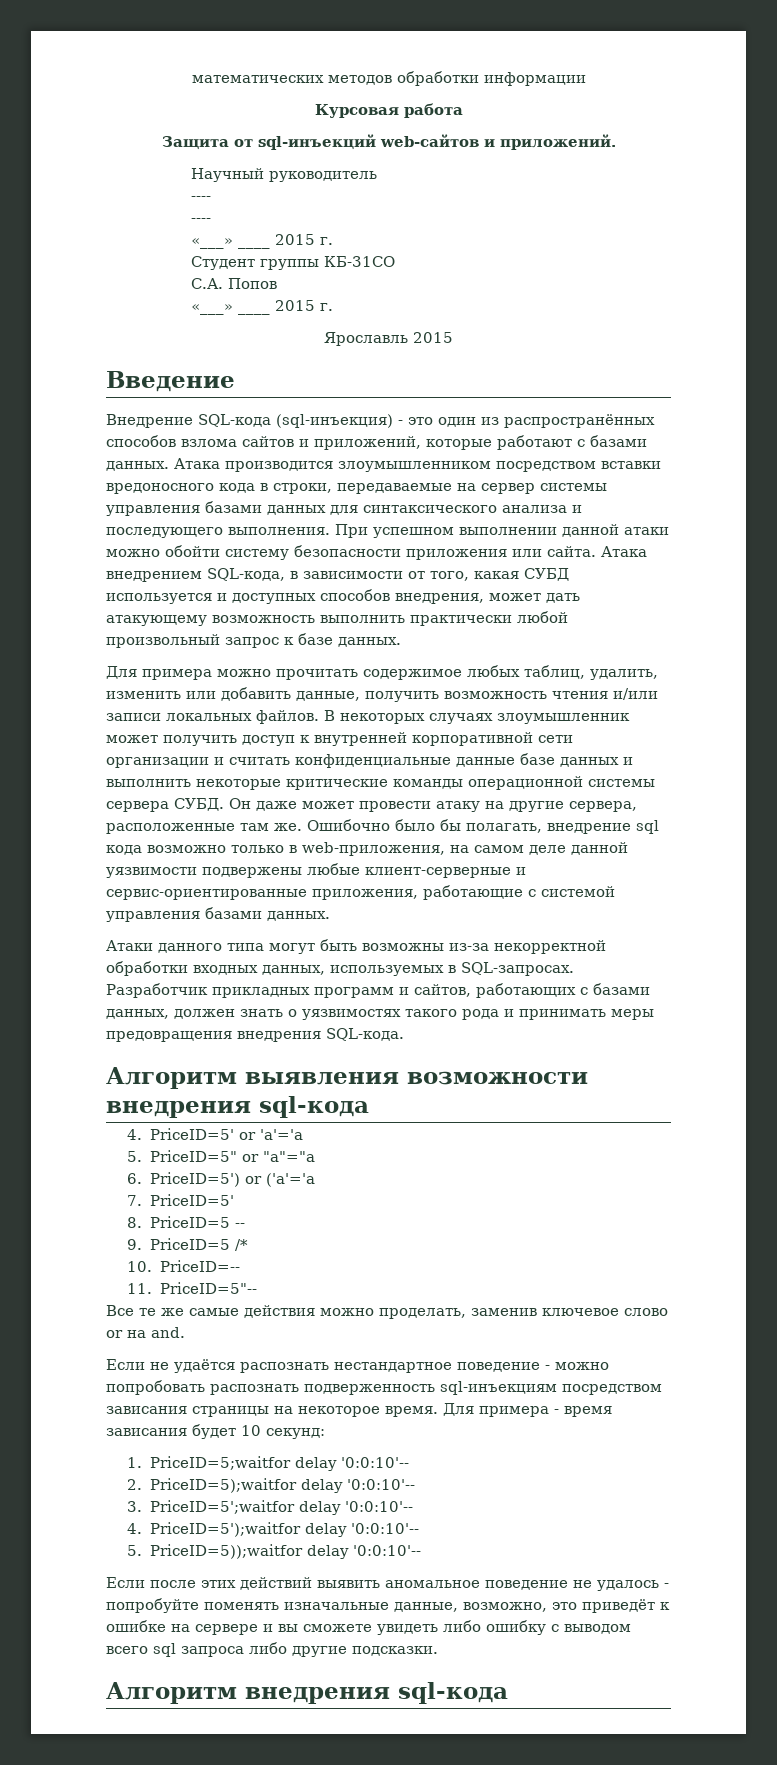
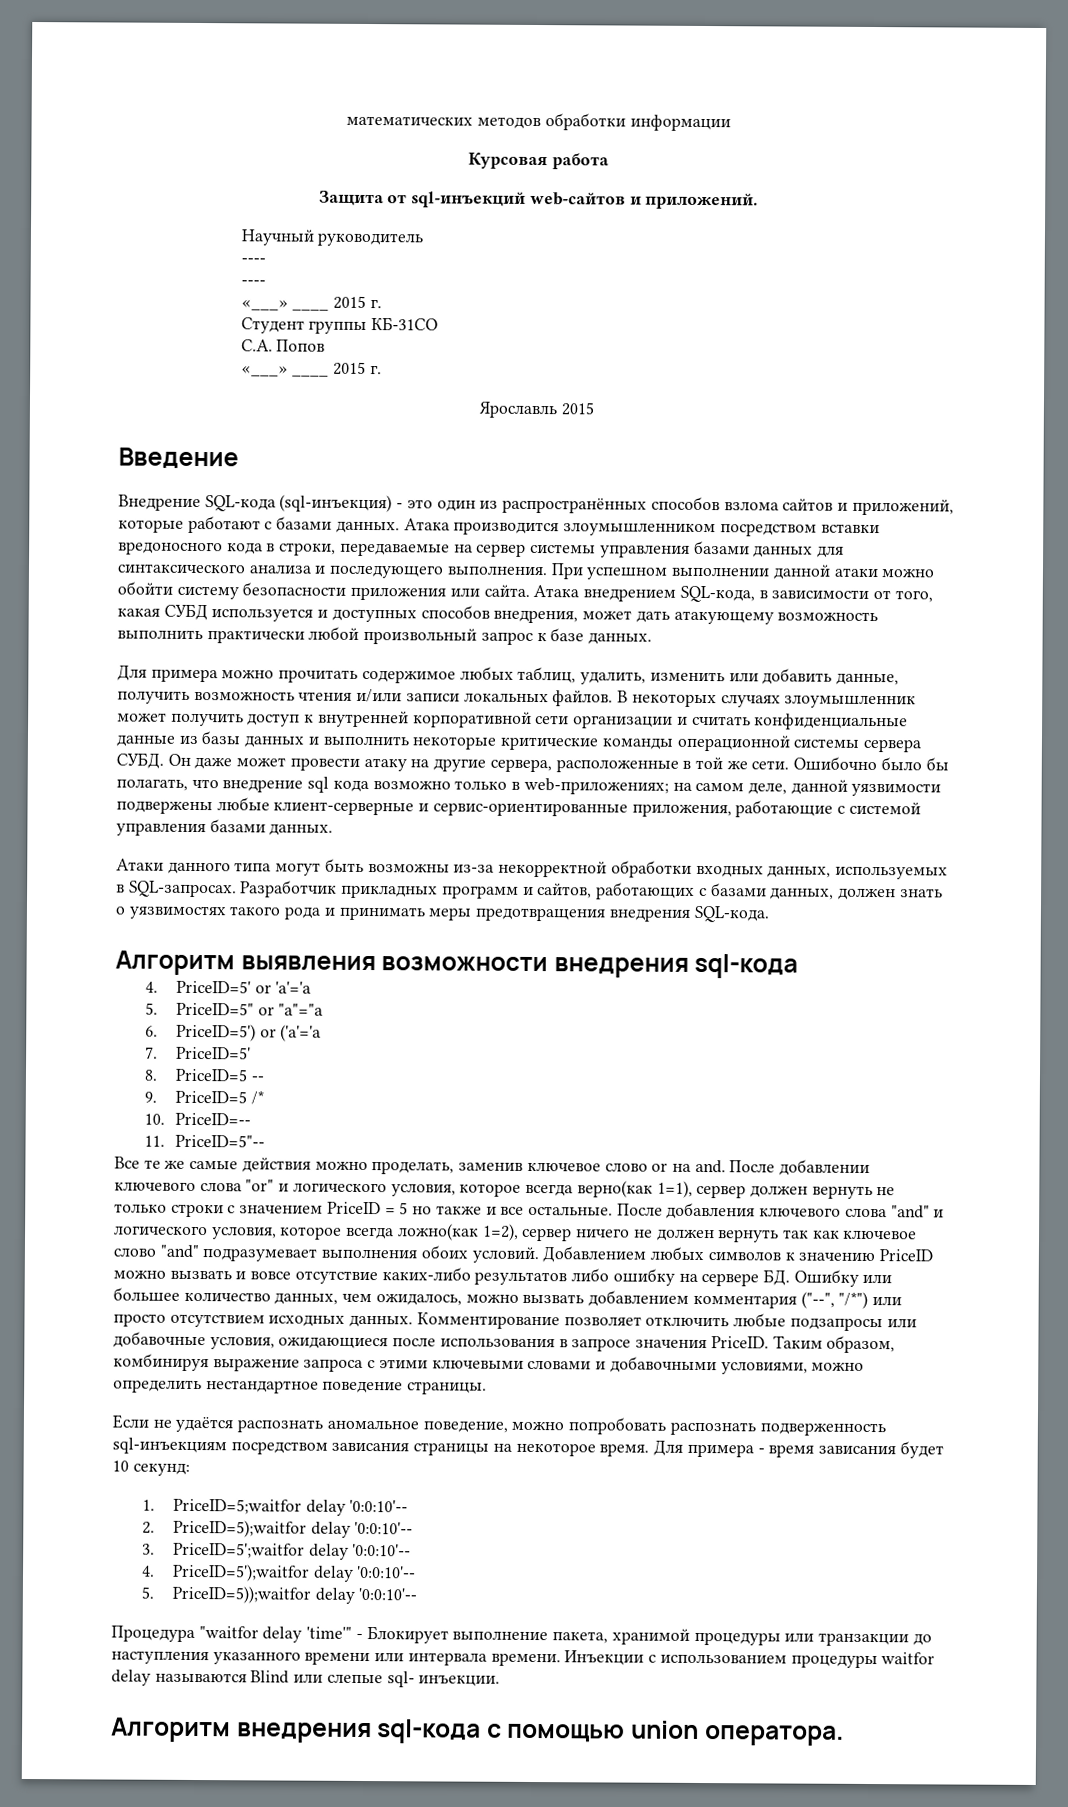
[520,753,555,765] базе -> [178,731,242,745] из базы
[240,823,302,831] там же. -> [682,756,790,770] в той же сети.
(542, 828) none -> [191,778,219,789] что
[302,842,445,856] web-приложения, -> [523,777,669,795] web-приложениях;
[529,845,566,855] деле -> [747,782,787,795] деле,
[106,1031,232,1042] предовращения -> [475,907,606,922] предотвращения
(185, 1332) none -> [729,1159,871,1177] [114,1179,896,1200] [114,1201,945,1220] [114,1223,918,1243] [113,1244,933,1264] [113,1267,893,1287] [113,1287,902,1309] [113,1312,917,1332] [113,1331,896,1354] [113,1353,865,1375] [113,1379,488,1395] После добавлении ключевого слова "or" и логического условия, которое всегда верно(как 1=1), сервер должен вернуть не только строки с значением PriceID = 5 но также и все остальные. После добавления ключевого слова "and" и логического условия, которое всегда ложно(как 1=2), сервер ничего не должен вернуть так как ключевое слово "and" подразумевает выполнения обоих условий. Добавлением любых символов к значению PriceID можно вызвать и вовсе отсутствие каких-либо результатов либо ошибку на сервере БД. Ошибку или большее количество данных, чем ожидалось, можно вызвать добавлением комментария ("--", "/*") или просто отсутствием исходных данных. Комментирование позволяет отключить любые подзапросы или добавочные условия, ожидающиеся после использования в запросе значения PriceID. Таким образом, комбинируя выражение запроса с этими ключевыми словами и добавочными условиями, можно определить нестандартное поведение страницы.
[334,1362,550,1373] нестандартное поведение - -> [326,1419,508,1433] аномальное поведение,
[106,1577,669,1591] [106,1598,670,1613] [106,1620,631,1635] [106,1642,438,1657] Если после этих действий выявить аномальное поведение не удалось - попробуйте поменять изначальные данные, возможно, это приведёт к ошибке на сервере и вы сможете увидеть либо ошибку с выводом всего sql запроса либо другие подсказки. -> [111,1625,932,1647] [111,1650,936,1669] [111,1669,501,1688] Процедура "waitfor delay 'time'" - Блокирует выполнение пакета, хранимой процедуры или транзакции до наступления указанного времени или интервала времени. Инъекции с использованием процедуры waitfor delay называются Blind или слепые sql- инъекции.
(508, 1693) none -> [486,1720,844,1746] с помощью union оператора.

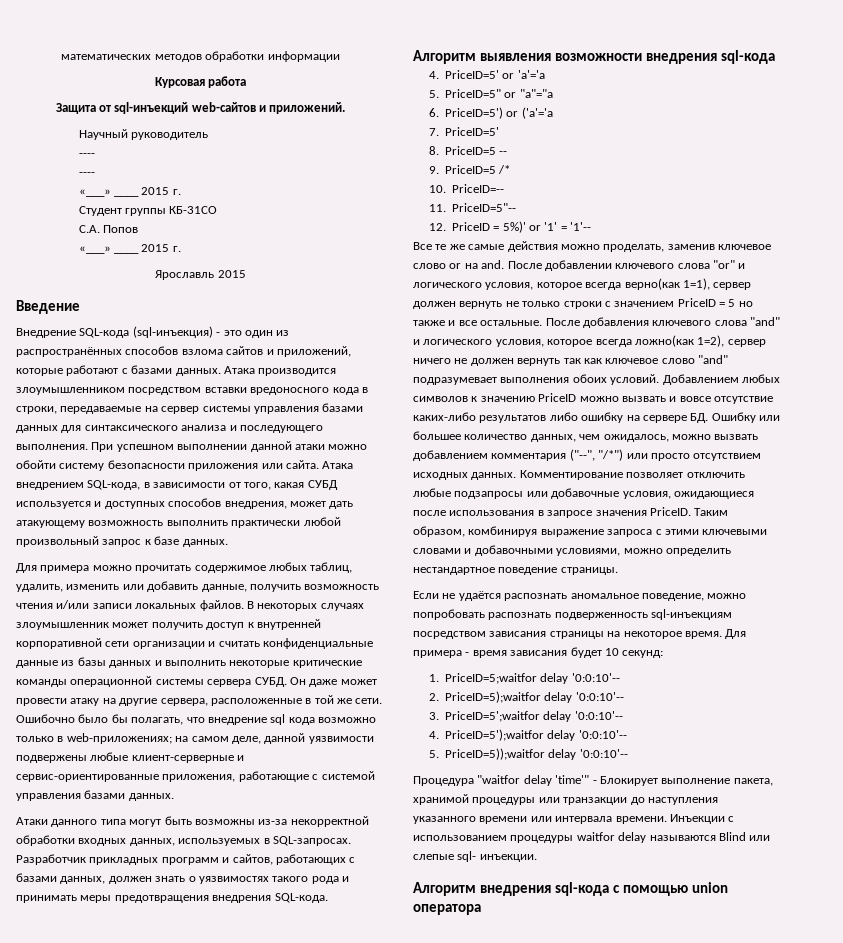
(265, 1141) none -> [428,221,592,233] // 12. PriceID = 5%)' or '1' = '1'--
[704,1725,844,1746] оператора. -> [413,904,481,915] оператора

